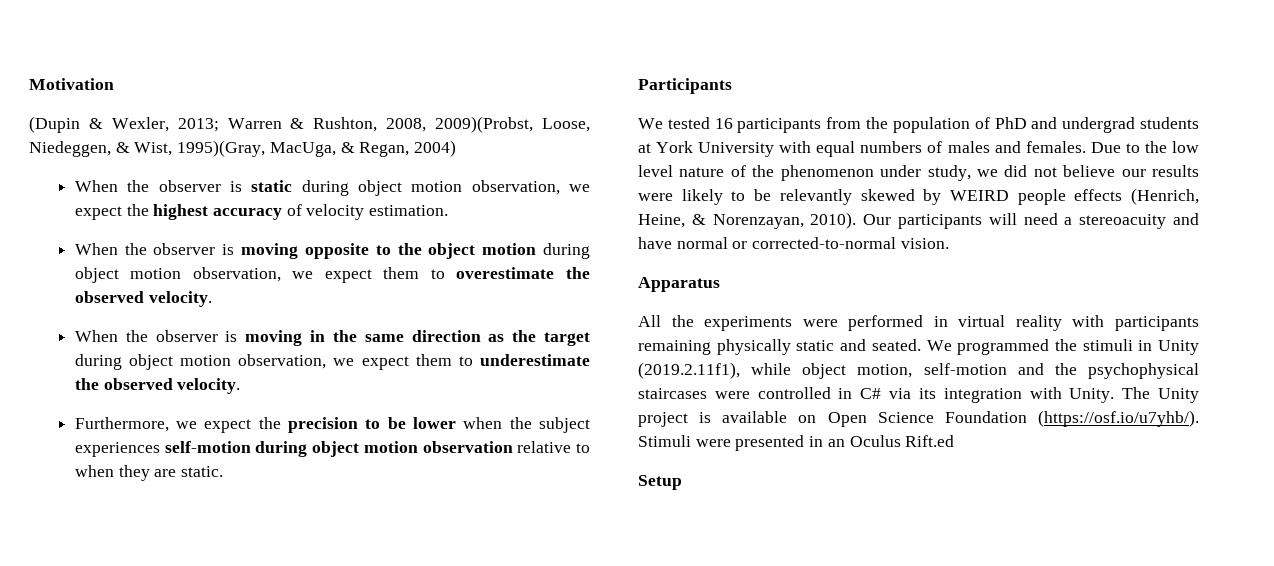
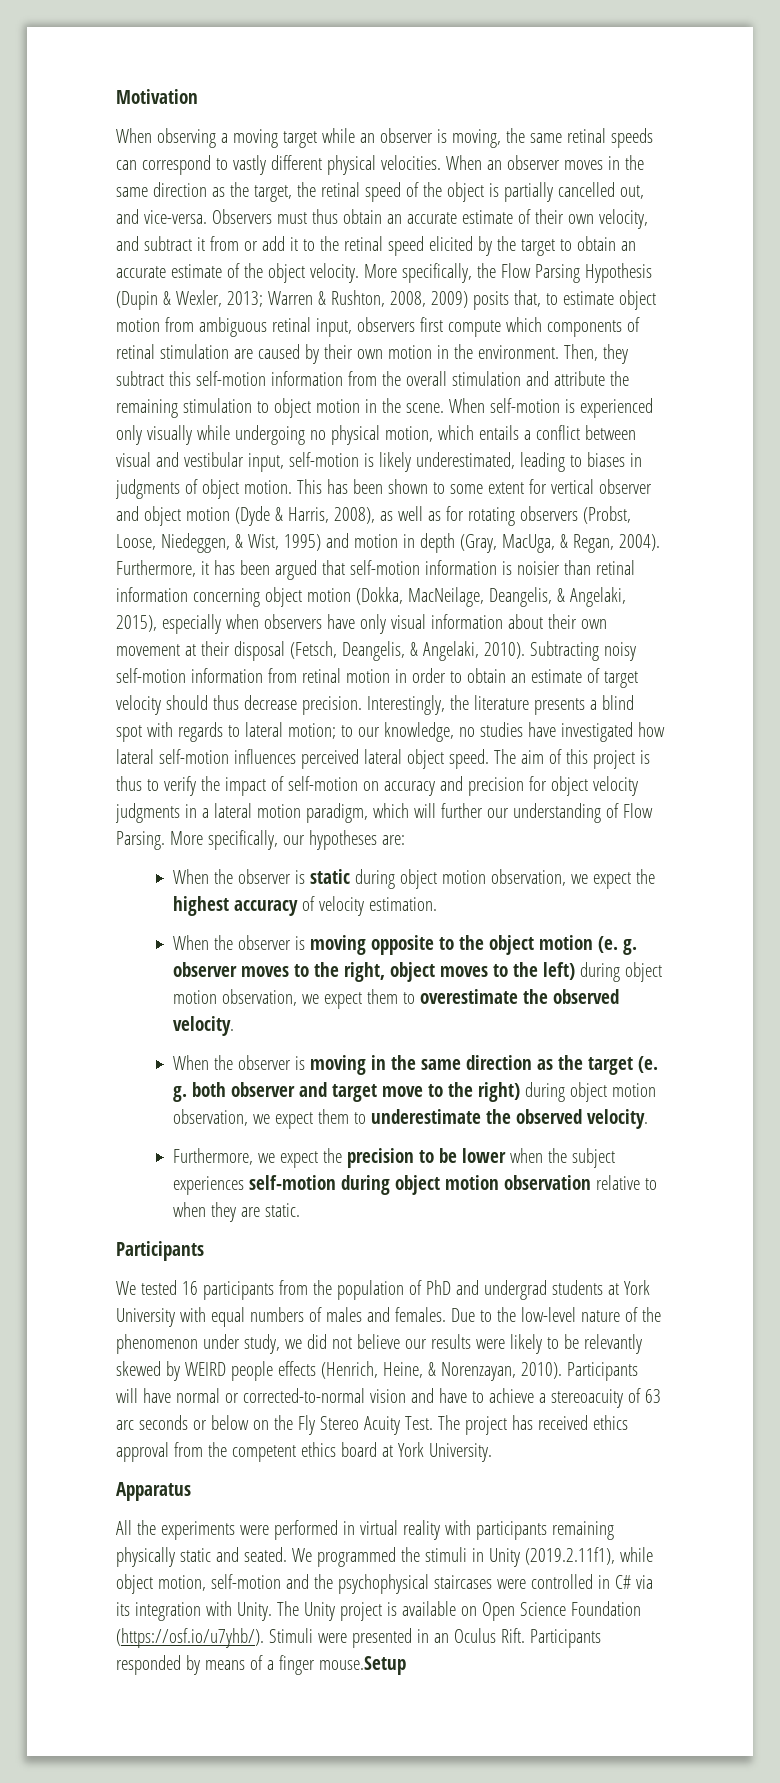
(114, 84) none -> [116,128,653,148] [116,155,644,175] [116,182,644,202] [116,209,648,229] [116,236,636,256] [116,263,652,283] When observing a moving target while an observer is moving, the same retinal speeds can correspond to vastly different physical velocities. When an observer moves in the same direction as the target, the retinal speed of the object is partially cancelled out, and vice-versa. Observers must thus obtain an accurate estimate of their own velocity, and subtract it from or add it to the retinal speed elicited by the target to obtain an accurate estimate of the object velocity. More specifically, the Flow Parsing Hypothesis
[435,116,591,133] [29,140,457,157] 2009)(Probst, Loose, Niedeggen, & Wist, 1995)(Gray, MacUga, & Regan, 2004) -> [430,290,656,310] [116,317,640,337] [116,344,628,364] [116,371,629,386] [116,398,653,418] [116,425,636,445] [116,452,642,472] [115,479,652,499] [116,506,631,526] [116,533,660,553] [116,560,635,580] [116,587,626,607] [116,614,607,634] [116,641,636,661] [116,668,638,688] [116,695,634,715] [116,722,665,742] [116,749,650,769] [116,776,638,796] [115,803,653,823] [116,830,405,850] 2009) posits that, to estimate object motion from ambiguous retinal input, observers first compute which components of retinal stimulation are caused by their own motion in the environment. Then, they subtract this self-motion information from the overall stimulation and attribute the remaining stimulation to object motion in the scene. When self-motion is experienced only visually while undergoing no physical motion, which entails a conflict between visual and vestibular input, self-motion is likely underestimated, leading to biases in judgments of object motion. This has been shown to some extent for vertical observer and object motion (Dyde & Harris, 2008), as well as for rotating observers (Probst, Loose, Niedeggen, & Wist, 1995) and motion in depth (Gray, MacUga, & Regan, 2004). Furthermore, it has been argued that self-motion information is noisier than retinal information concerning object motion (Dokka, MacNeilage, Deangelis, & Angelaki, 2015), especially when observers have only visual information about their own movement at their disposal (Fetsch, Deangelis, & Angelaki, 2010). Subtracting noisy self-motion information from retinal motion in order to obtain an estimate of target velocity should thus decrease precision. Interestingly, the literature presents a blind spot with regards to lateral motion; to our knowledge, no studies have investigated how lateral self-motion influences perceived lateral object speed. The aim of this project is thus to verify the impact of self-motion on accuracy and precision for object velocity judgments in a lateral motion paradigm, which will further our understanding of Flow Parsing. More specifically, our hypotheses are:
(537, 249) none -> [598,936,638,955] [173,962,576,982] (e. g. observer moves to the right, object moves to the left)
(590, 339) none -> [638,1056,659,1073] [173,1082,521,1102] (e. g. both observer and target move to the right)
[1172,141,1200,153] [638,165,673,177] low level -> [520,1307,576,1322] low-level
[863,213,1199,229] [638,237,949,249] Our participants will need a stereoacuity and have normal or corrected-to-normal vision. -> [566,1362,638,1381] [116,1388,661,1408] [116,1415,628,1435] [116,1442,492,1462] Participants will have normal or corrected-to-normal vision and have to achieve a stereoacuity of 63 arc seconds or below on the Fly Stereo Acuity Test. The project has received ethics approval from the competent ethics board at York University.
[905,435,955,447] [638,475,682,490] Rift.ed // Setup -> [500,1628,601,1648] [116,1655,406,1675] Rift. Participants responded by means of a finger mouse.Setup

